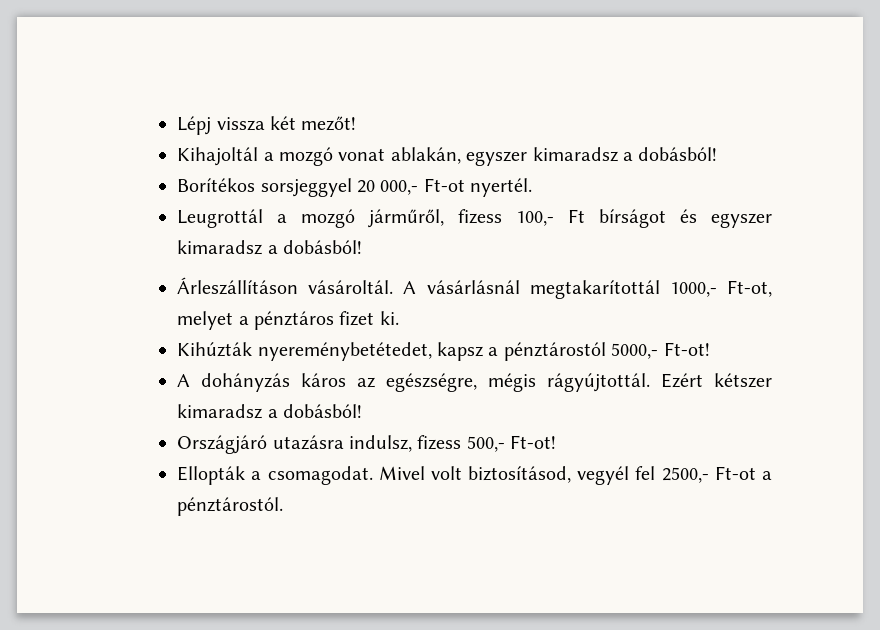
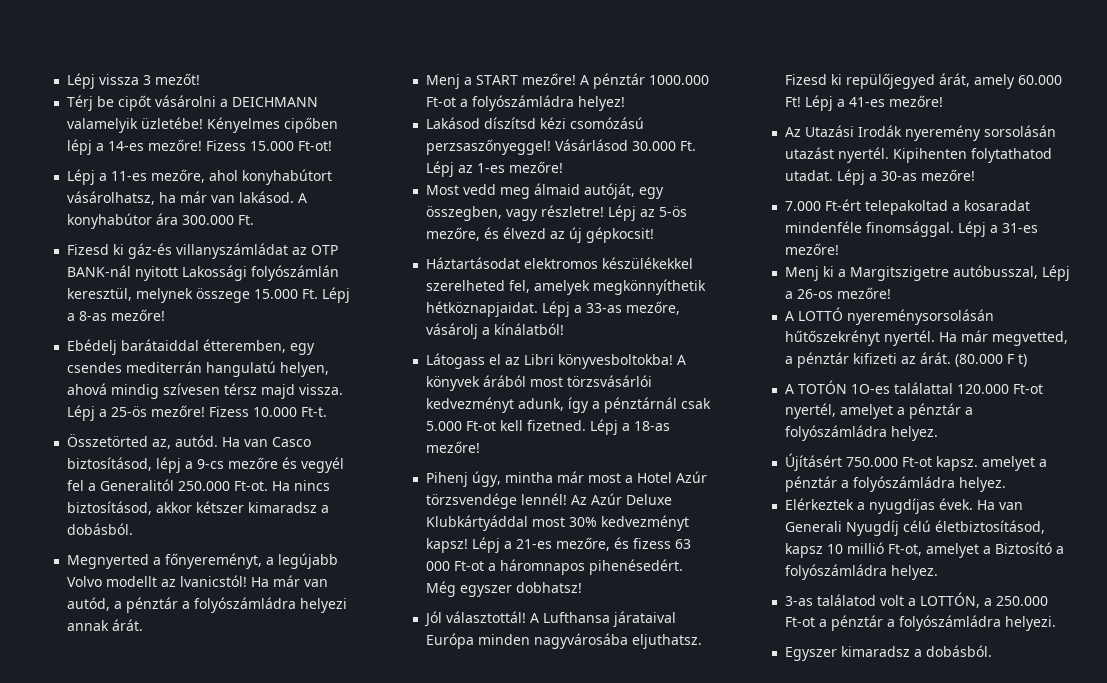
[269,116,296,130] két -> [142,75,151,85] 3
[177,147,718,166] [177,178,533,197] [177,209,773,228] [177,240,362,255] [177,277,772,299] [177,311,399,330] [177,342,710,361] [177,373,772,392] [177,404,362,419] [177,435,557,454] [177,466,772,485] [177,497,284,516] Kihajoltál a mozgó vonat ablakán, egyszer kimaradsz a dobásból! // Borítékos sorsjeggyel 20 000,- Ft-ot nyertél. // Leugrottál a mozgó járműről, fizess 100,- Ft bírságot és egyszer kimaradsz a dobásból! // Árleszállításon vásároltál. A vásárlásnál megtakarítottál 1000,- Ft-ot, melyet a pénztáros fizet ki. // Kihúzták nyereménybetétedet, kapsz a pénztárostól 5000,- Ft-ot! // A dohányzás káros az egészségre, mégis rágyújtottál. Ezért kétszer kimaradsz a dobásból! // Országjáró utazásra indulsz, fizess 500,- Ft-ot! // Ellopták a csomagodat. Mivel volt biztosításod, vegyél fel 2500,- Ft-ot a pénztárostól. -> [66,95,318,111] [66,117,338,133] [66,139,332,155] [66,169,332,185] [66,191,307,205] [66,213,254,229] [66,243,338,259] [66,265,339,281] [66,287,350,303] [66,309,165,321] [66,339,315,355] [66,361,329,377] [66,383,343,399] [66,405,327,421] [66,434,311,449] [66,457,344,473] [66,479,330,491] [66,501,329,515] [66,523,133,535] [66,553,338,569] [66,575,328,587] [66,597,347,613] [66,619,143,631] [425,73,709,89] [425,95,625,111] [425,117,644,129] [425,139,696,155] [425,161,563,177] [425,183,664,199] [425,205,687,221] [425,227,654,243] [425,257,693,269] [425,279,706,295] [425,301,680,317] [425,323,564,339] [425,353,686,369] [425,375,652,391] [425,397,711,413] [425,419,670,435] [425,441,480,453] [425,471,707,487] [425,493,672,509] [425,515,689,531] [425,537,691,553] [425,559,683,575] [425,581,582,597] [423,611,676,627] [425,633,702,649] [784,73,1062,89] [784,95,943,111] [784,125,1056,141] [784,147,1052,163] [784,169,975,185] [784,199,1030,215] [784,221,1038,237] [784,243,839,255] [784,265,1070,281] [784,287,891,299] [784,307,994,325] [784,330,1068,346] [784,352,1027,368] [784,380,1043,394] [784,403,973,419] [784,425,938,441] [784,453,1047,471] [784,476,1006,492] [784,498,1023,514] [784,520,1045,536] [784,542,1064,558] [784,564,938,580] [784,592,1048,608] [784,615,1056,631] [784,645,992,661] Térj be cipőt vásárolni a DEICHMANN valamelyik üzletébe! Kényelmes cipőben lépj a 14-es mezőre! Fizess 15.000 Ft-ot! // Lépj a 11-es mezőre, ahol konyhabútort vásárolhatsz, ha már van lakásod. A konyhabútor ára 300.000 Ft. // Fizesd ki gáz-és villanyszámládat az OTP BANK-nál nyitott Lakossági folyószámlán keresztül, melynek összege 15.000 Ft. Lépj a 8-as mezőre! // Ebédelj barátaiddal étteremben, egy csendes mediterrán hangulatú helyen, ahová mindig szívesen térsz majd vissza. Lépj a 25-ös mezőre! Fizess 10.000 Ft-t. // Összetörted az, autód. Ha van Casco biztosításod, lépj a 9-cs mezőre és vegyél fel a Generalitól 250.000 Ft-ot. Ha nincs biztosításod, akkor kétszer kimaradsz a dobásból. // Megnyerted a főnyereményt, a legújabb Volvo modellt az lvanicstól! Ha már van autód, a pénztár a folyószámládra helyezi annak árát. // Menj a START mezőre! A pénztár 1000.000 Ft-ot a folyószámládra helyez! // Lakásod díszítsd kézi csomózású perzsaszőnyeggel! Vásárlásod 30.000 Ft. Lépj az 1-es mezőre! // Most vedd meg álmaid autóját, egy összegben, vagy részletre! Lépj az 5-ös mezőre, és élvezd az új gépkocsit! // Háztartásodat elektromos készülékekkel szerelheted fel, amelyek megkönnyíthetik hétköznapjaidat. Lépj a 33-as mezőre, vásárolj a kínálatból! // Látogass el az Libri könyvesboltokba! A könyvek árából most törzsvásárlói kedvezményt adunk, így a pénztárnál csak 5.000 Ft-ot kell fizetned. Lépj a 18-as mezőre! // Pihenj úgy, mintha már most a Hotel Azúr törzsvendége lennél! Az Azúr Deluxe Klubkártyáddal most 30% kedvezményt kapsz! Lépj a 21-es mezőre, és fizess 63 000 Ft-ot a háromnapos pihenésedért. Még egyszer dobhatsz! // Jól választottál! A Lufthansa járataival Európa minden nagyvárosába eljuthatsz. Fizesd ki repülőjegyed árát, amely 60.000 Ft! Lépj a 41-es mezőre! // Az Utazási Irodák nyeremény sorsolásán utazást nyertél. Kipihenten folytathatod utadat. Lépj a 30-as mezőre! // 7.000 Ft-ért telepakoltad a kosaradat mindenféle finomsággal. Lépj a 31-es mezőre! // Menj ki a Margitszigetre autóbusszal, Lépj a 26-os mezőre! // A LOTTÓ nyereménysorsolásán hűtőszekrényt nyertél. Ha már megvetted, a pénztár kifizeti az árát. (80.000 F t) // A TOTÓN 1O-es találattal 120.000 Ft-ot nyertél, amelyet a pénztár a folyószámládra helyez. // Újításért 750.000 Ft-ot kapsz. amelyet a pénztár a folyószámládra helyez. // Elérkeztek a nyugdíjas évek. Ha van Generali Nyugdíj célú életbiztosításod, kapsz 10 millió Ft-ot, amelyet a Biztosító a folyószámládra helyez. // 3-as találatod volt a LOTTÓN, a 250.000 Ft-ot a pénztár a folyószámládra helyezi. // Egyszer kimaradsz a dobásból.

